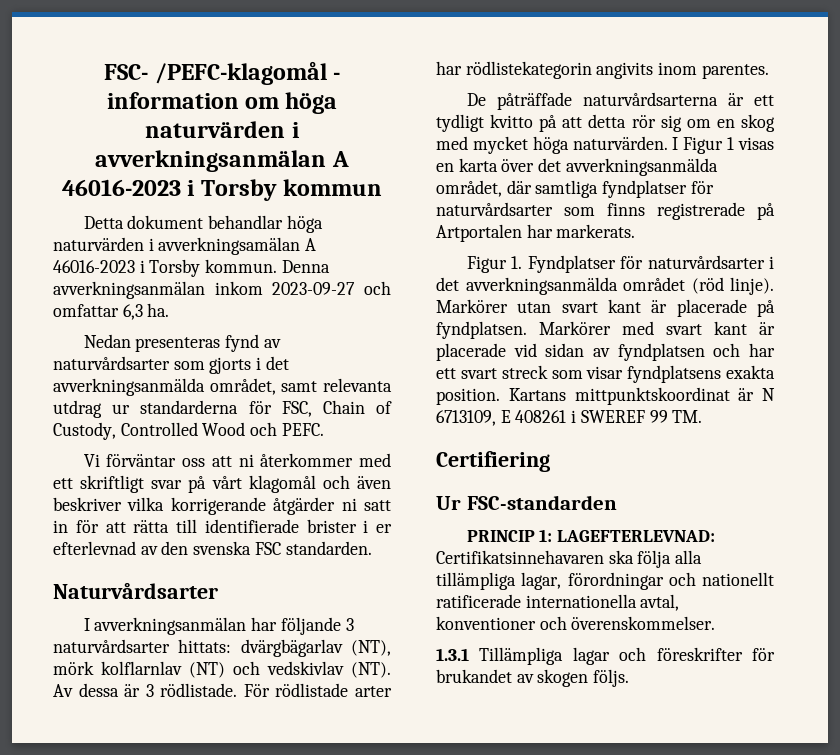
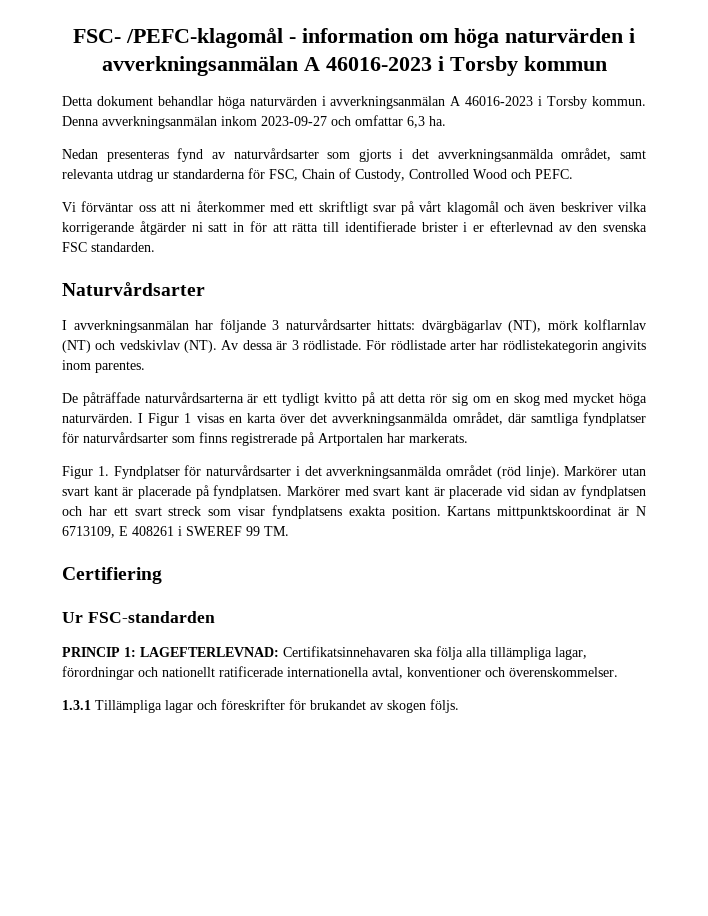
[158,237,301,255] avverkningsamälan -> [330,96,446,109] avverkningsanmälan

